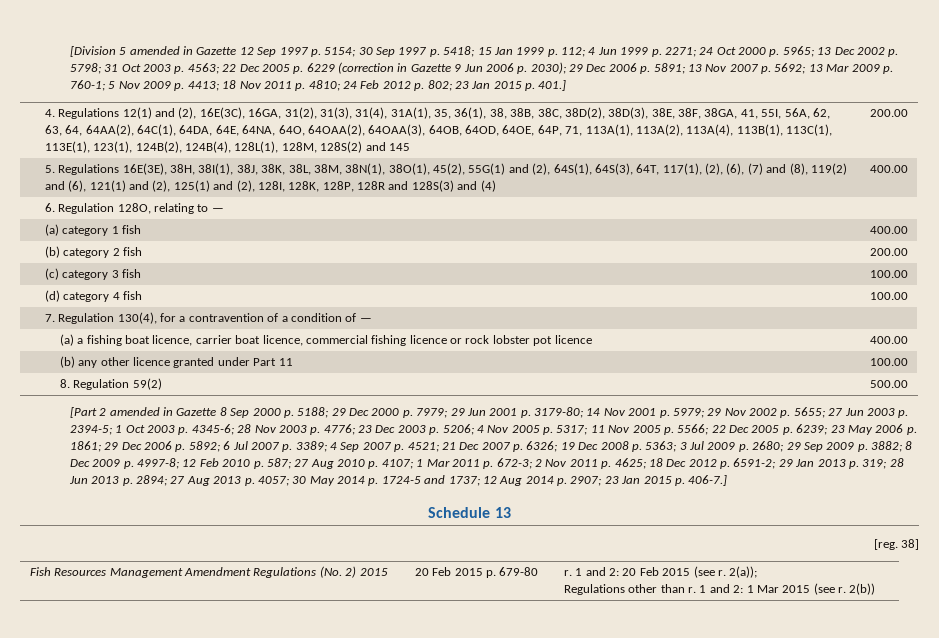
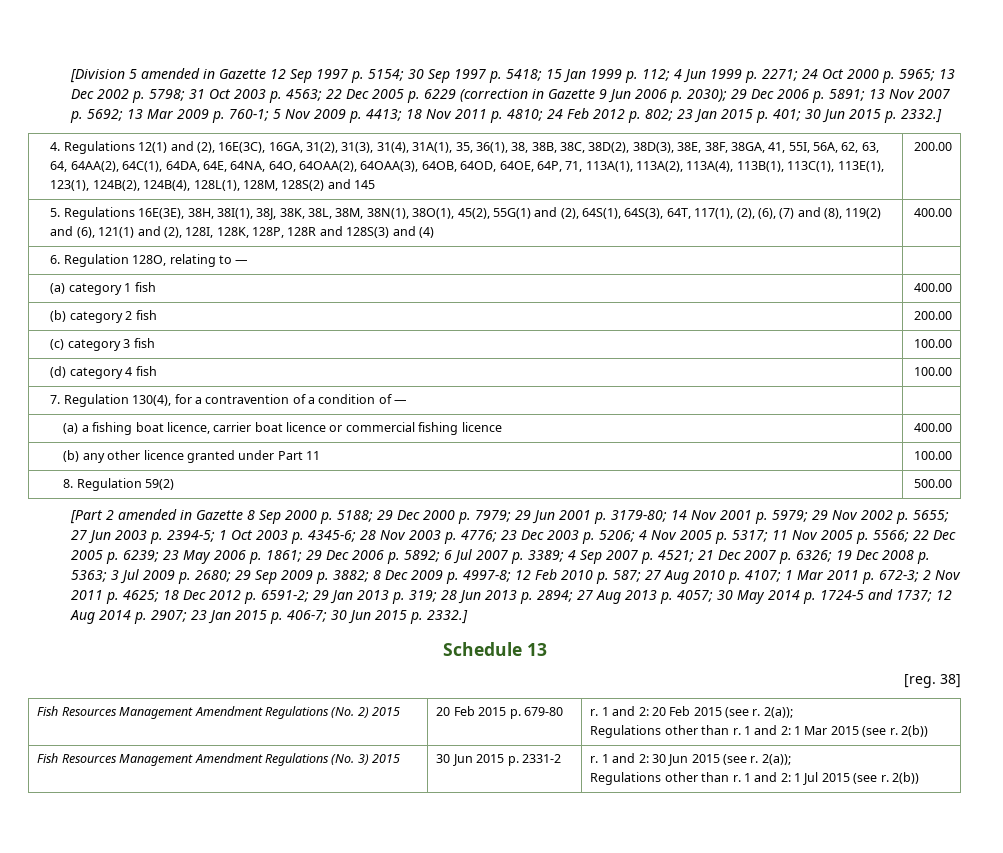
[538,80,567,91] 401.] -> [773,109,943,123] 401; 30 Jun 2015 p. 2332.]
[173,180,255,192] 125(1) and (2), -> (182, 232) none
[262,335,303,346] licence, -> [286,422,343,432] licence or
[450,335,592,346] or rock lobster pot licence -> (502, 427) none
[688,475,728,486] 406-7.] -> [287,610,469,624] 406-7; 30 Jun 2015 p. 2332.]
(876, 589) none -> [37,753,401,766] [436,754,561,766] [590,753,791,766] [590,772,919,785] // Fish Resources Management Amendment Regulations (No. 3) 2015 | 30 Jun 2015 p. 2331-2 | r. 1 and 2: 30 Jun 2015 (see r. 2(a)); // Regulations other than r. 1 and 2: 1 Jul 2015 (see r. 2(b))

